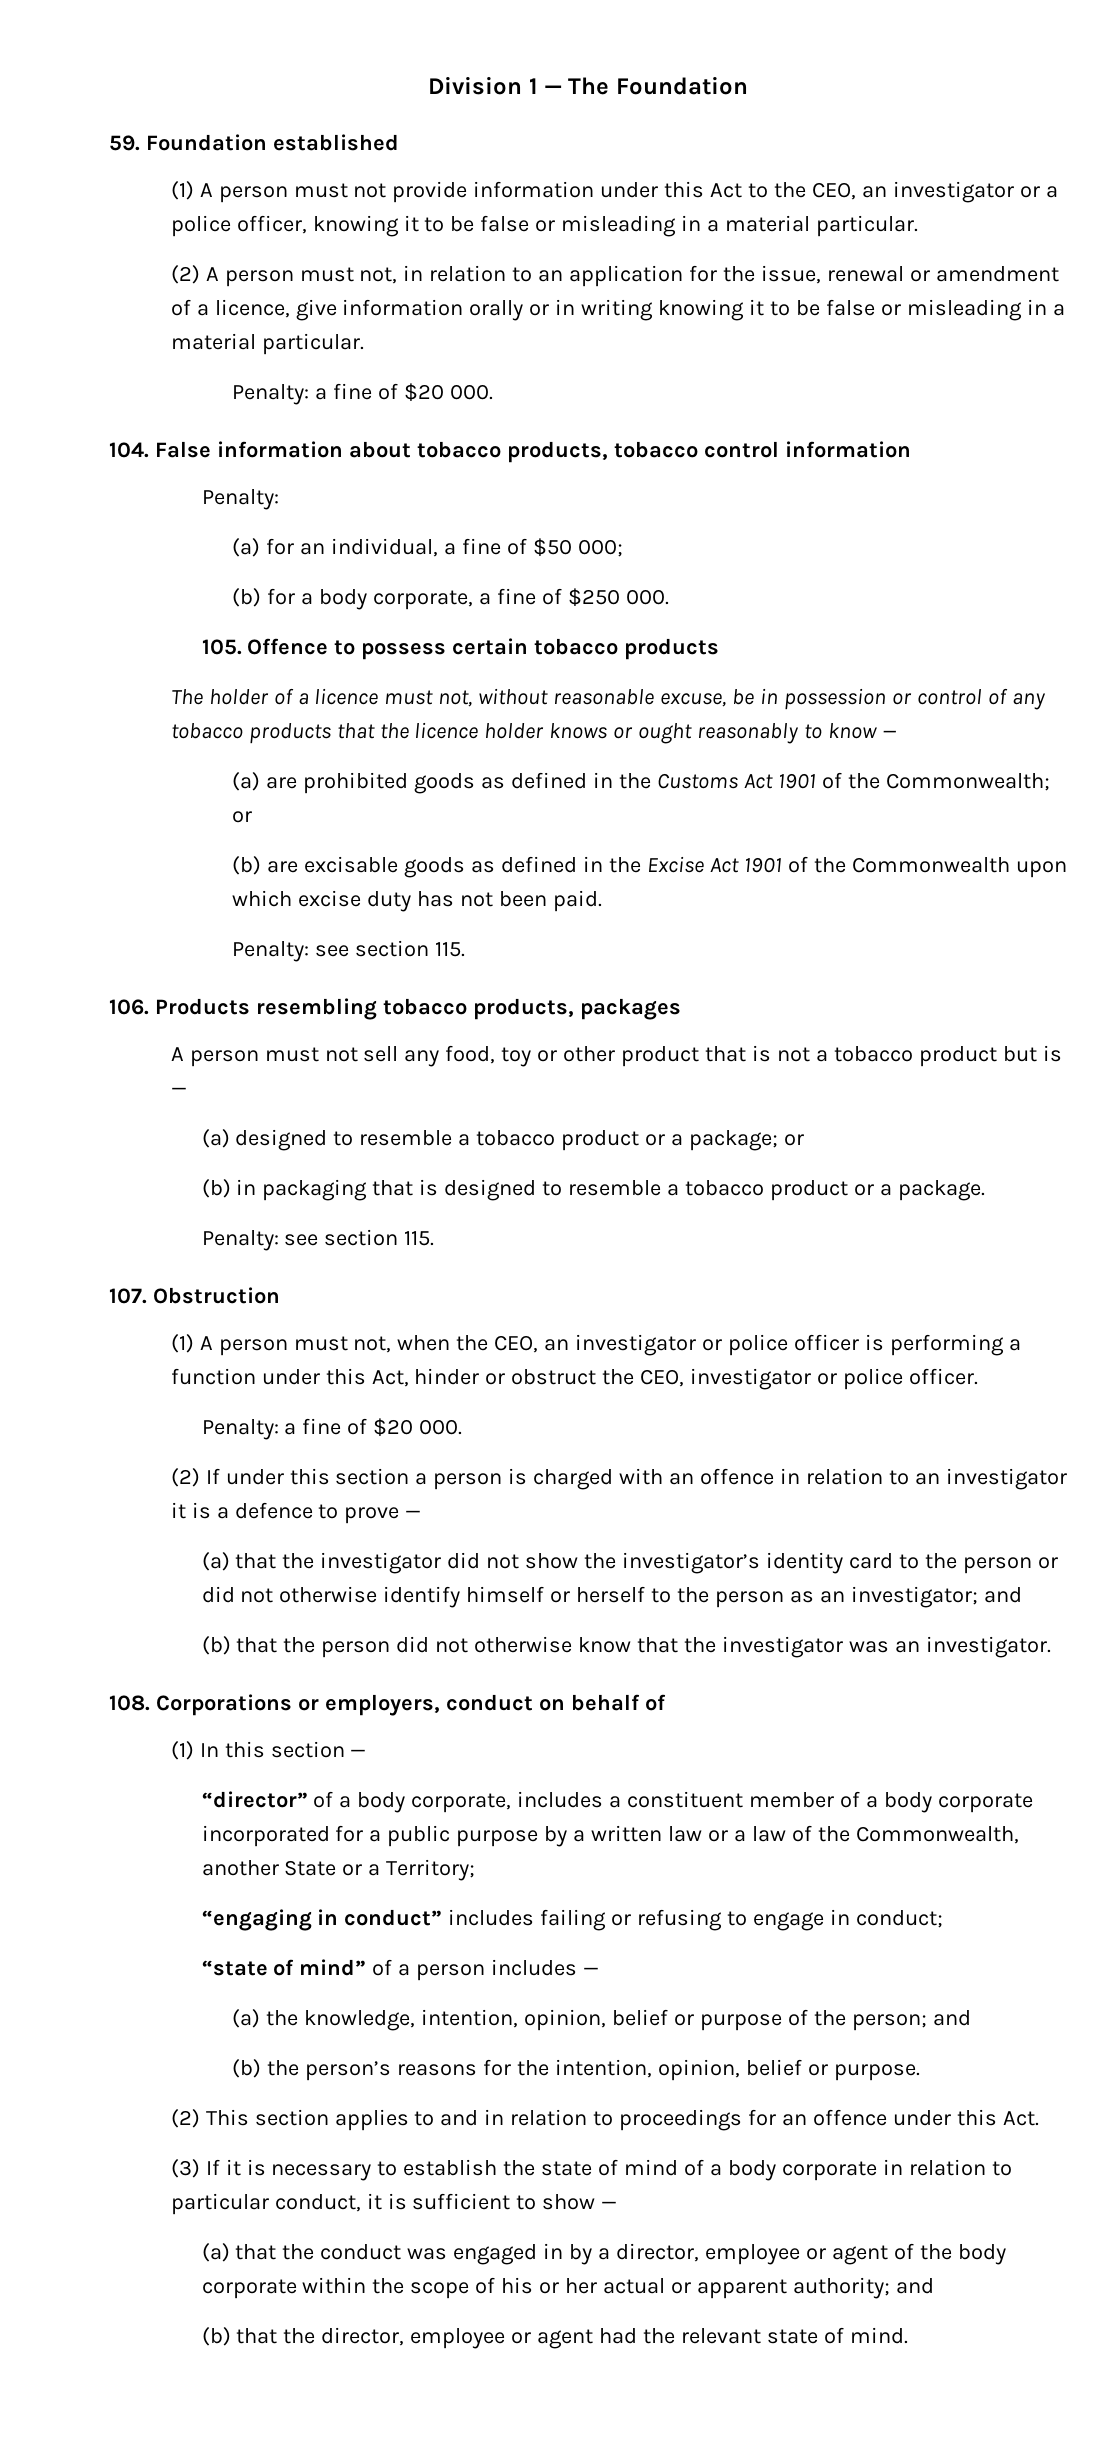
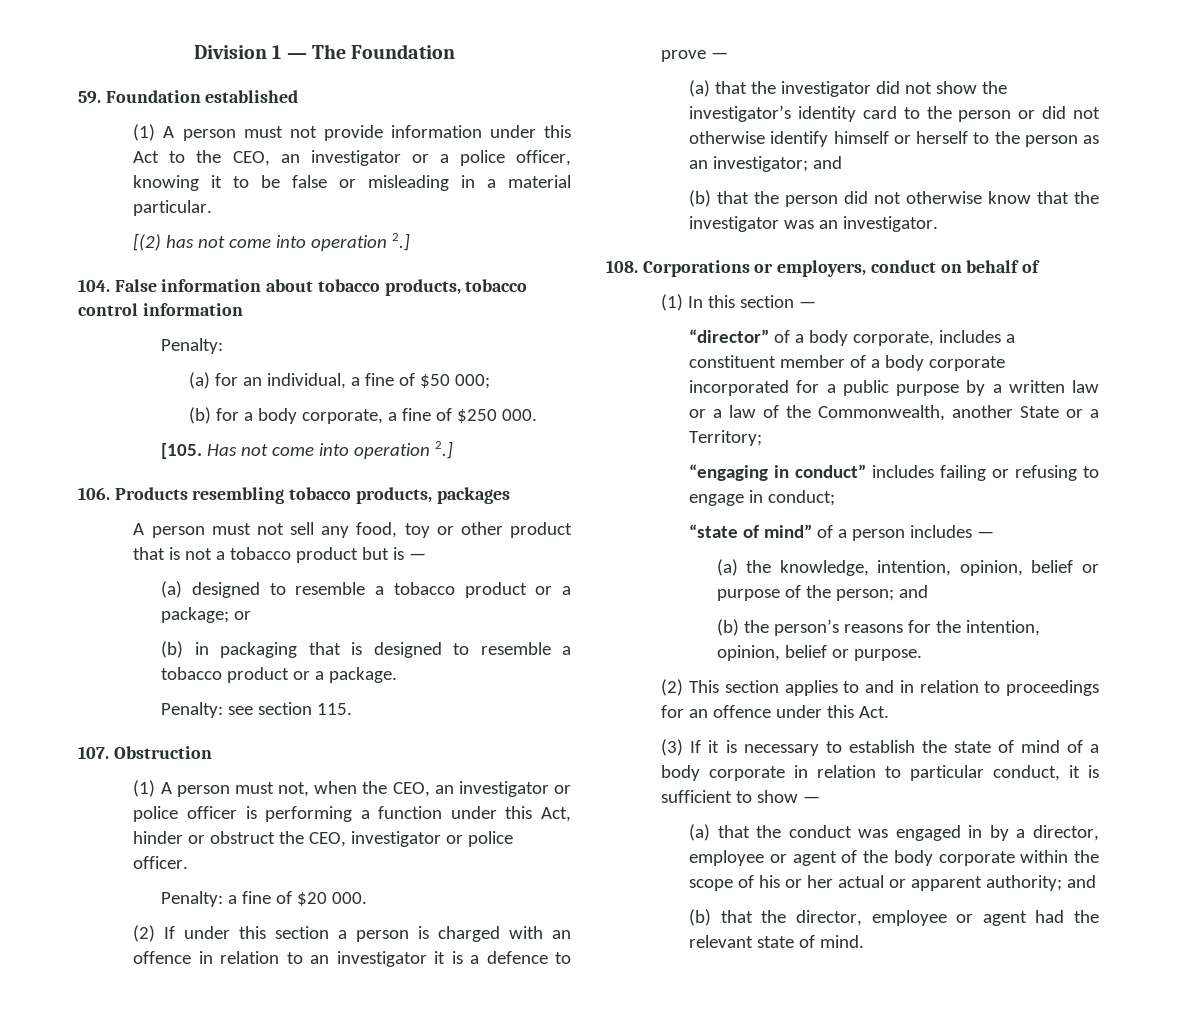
[170,265,1059,287] [170,299,1065,321] [170,333,364,355] [232,383,494,405] (2) A person must not, in relation to an application for the issue, renewal or amendment of a licence, give information orally or in writing knowing it to be false or misleading in a material particular. // Penalty: a fine of $20 000. -> [133,233,411,251] [(2) has not come into operation 2.]
[201,638,720,660] [170,688,1046,710] [170,722,896,744] [232,772,1050,794] [232,811,253,823] [232,856,1067,878] [232,890,603,912] [232,940,466,962] 105. Offence to possess certain tobacco products // The holder of a licence must not, without reasonable excuse, be in possession or control of any tobacco products that the licence holder knows or ought reasonably to know — // (a) are prohibited goods as defined in the Customs Act 1901 of the Commonwealth; or // (b) are excisable goods as defined in the Excise Act 1901 of the Commonwealth upon which excise duty has not been paid. // Penalty: see section 115. -> [160,441,453,459] [105. Has not come into operation 2.]

